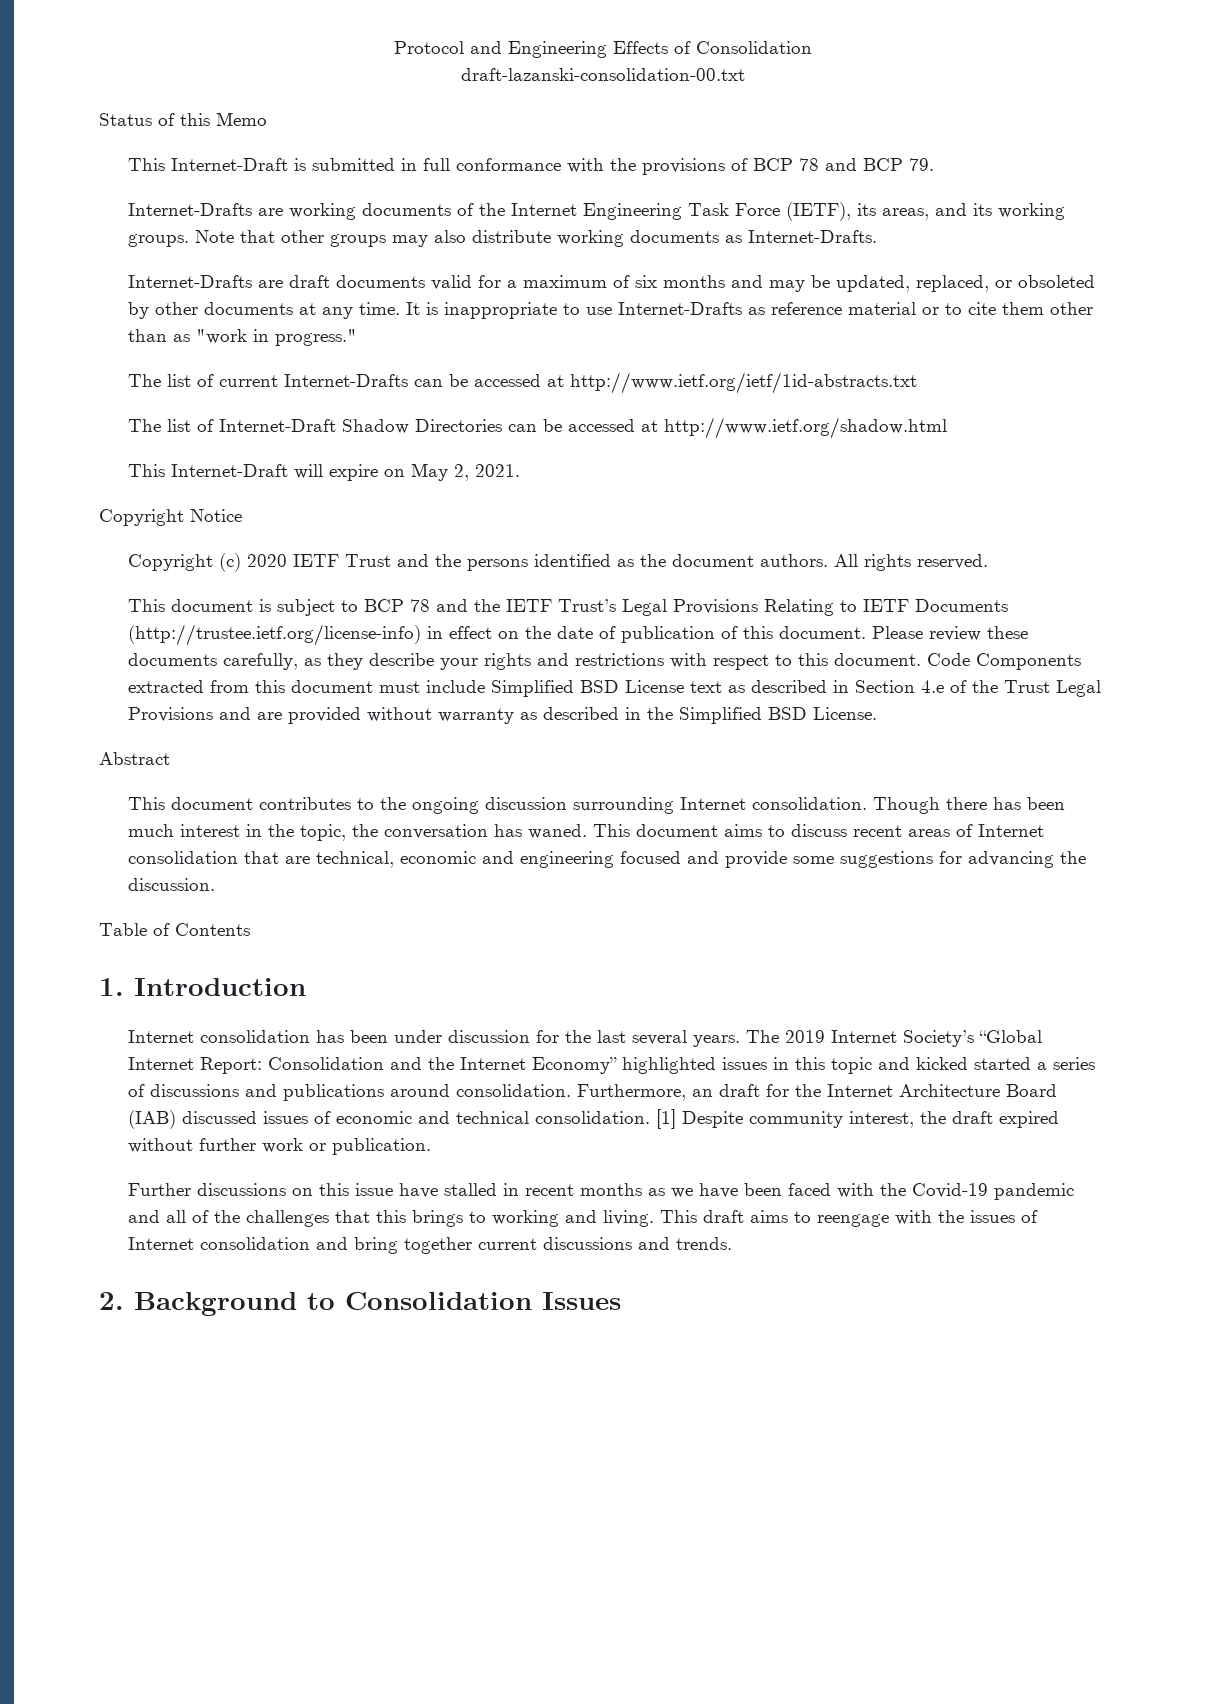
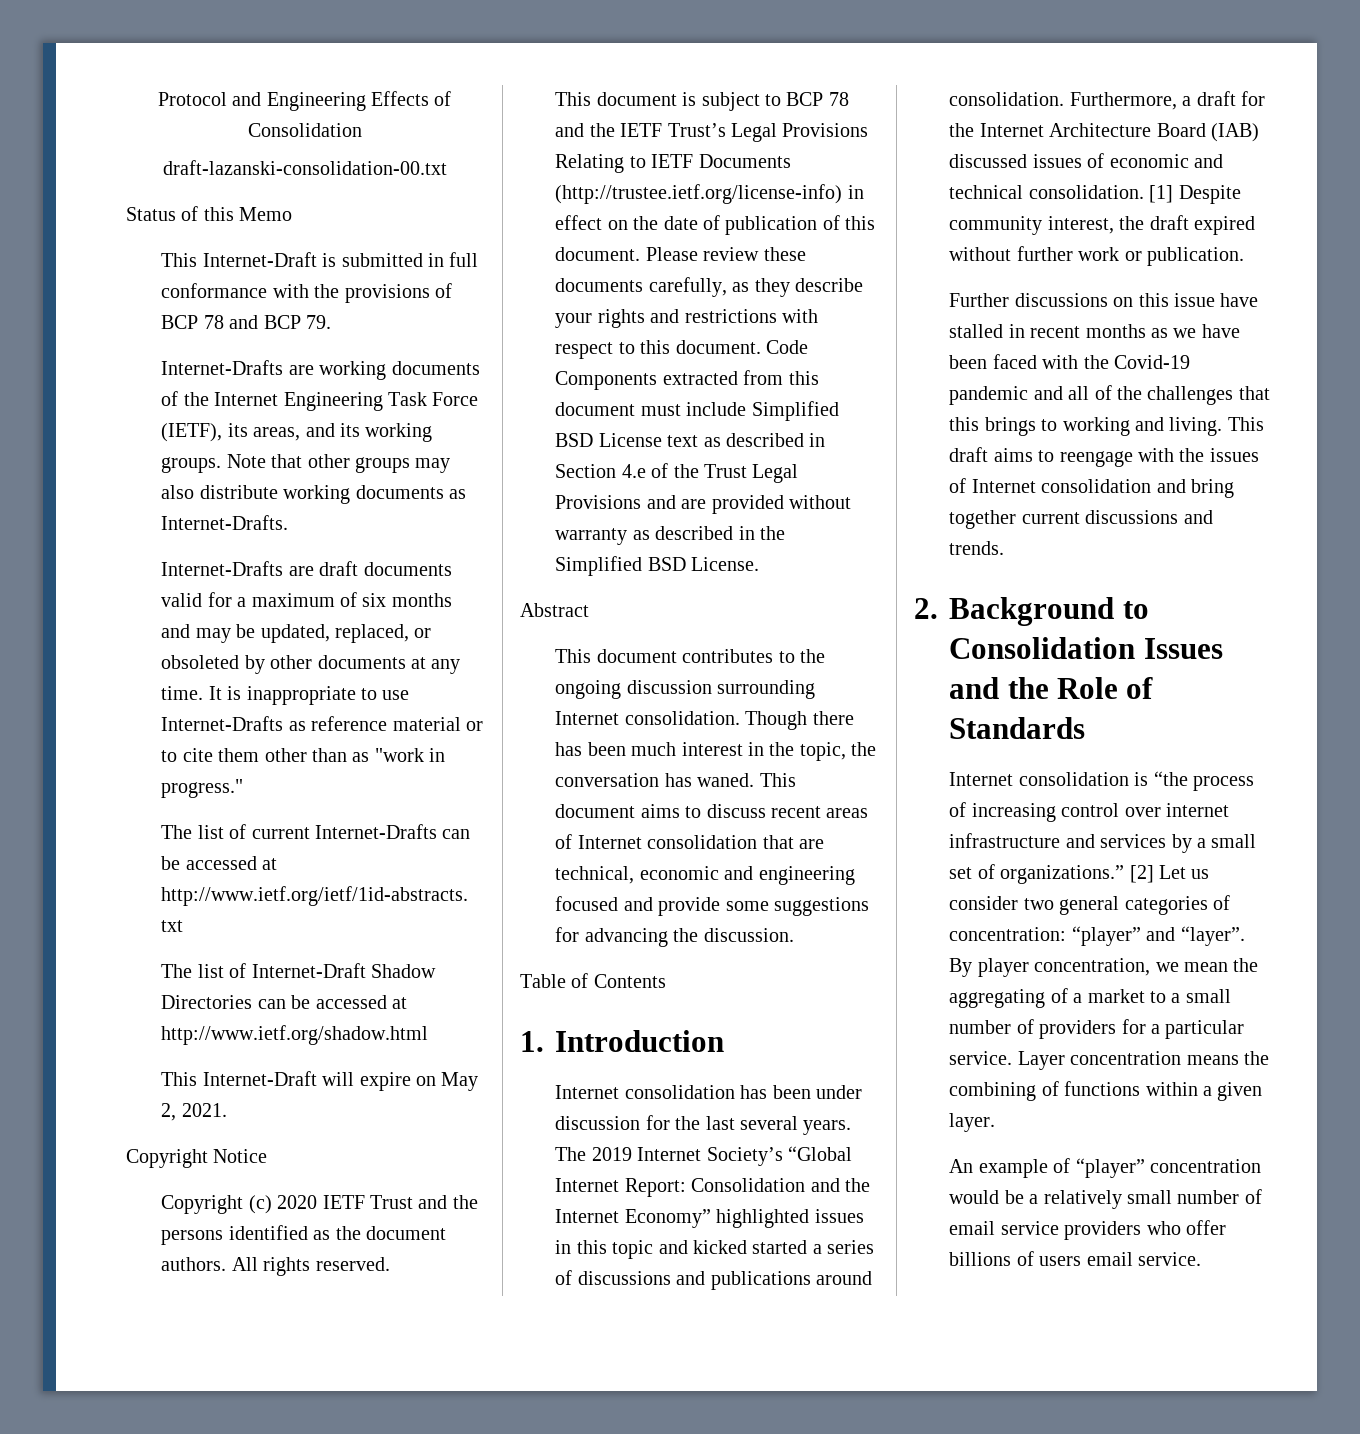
[691,1089,713,1097] an -> [1182,96,1192,106] a
(621, 1301) none -> [949,677,1154,699] [949,717,1086,739] [949,771,1254,791] [949,802,1229,822] [949,833,1257,853] [949,864,1210,884] [949,895,1230,915] [949,926,1245,946] [949,958,1259,977] [949,988,1231,1008] [949,1019,1245,1039] [949,1051,1269,1070] [949,1081,1263,1101] [949,1113,996,1132] [949,1158,1261,1178] [949,1189,1262,1209] [949,1220,1226,1240] [949,1251,1201,1266] and the Role of Standards // Internet consolidation is “the process of increasing control over internet infrastructure and services by a small set of organizations.” [2] Let us consider two general categories of concentration: “player” and “layer”. By player concentration, we mean the aggregating of a market to a small number of providers for a particular service. Layer concentration means the combining of functions within a given layer. // An example of “player” concentration would be a relatively small number of email service providers who offer billions of users email service.

